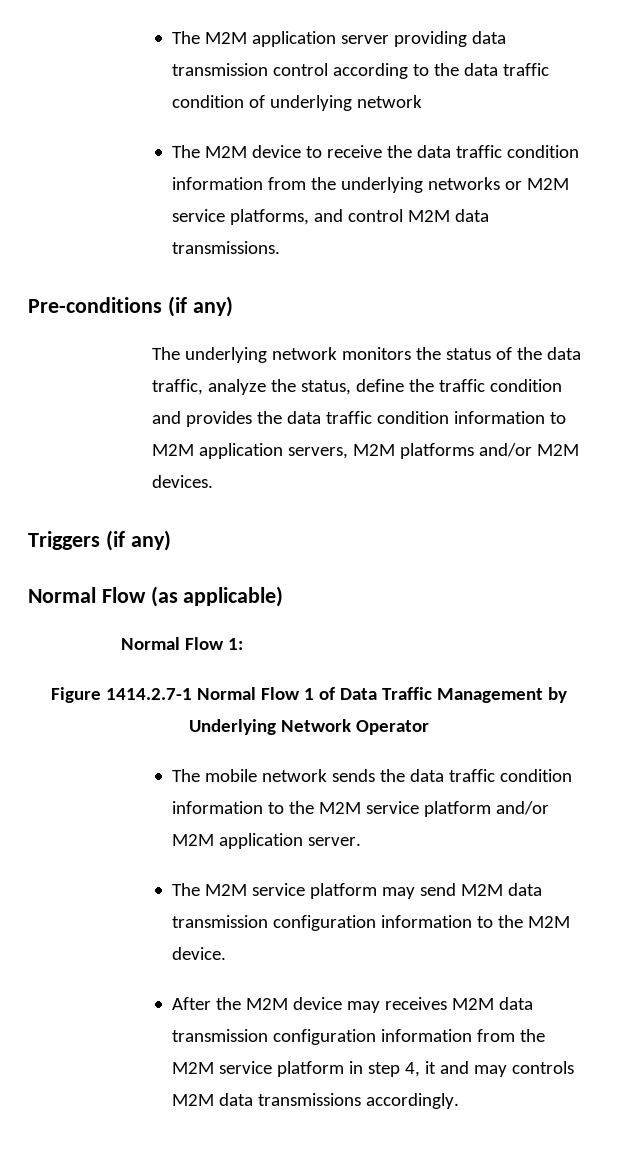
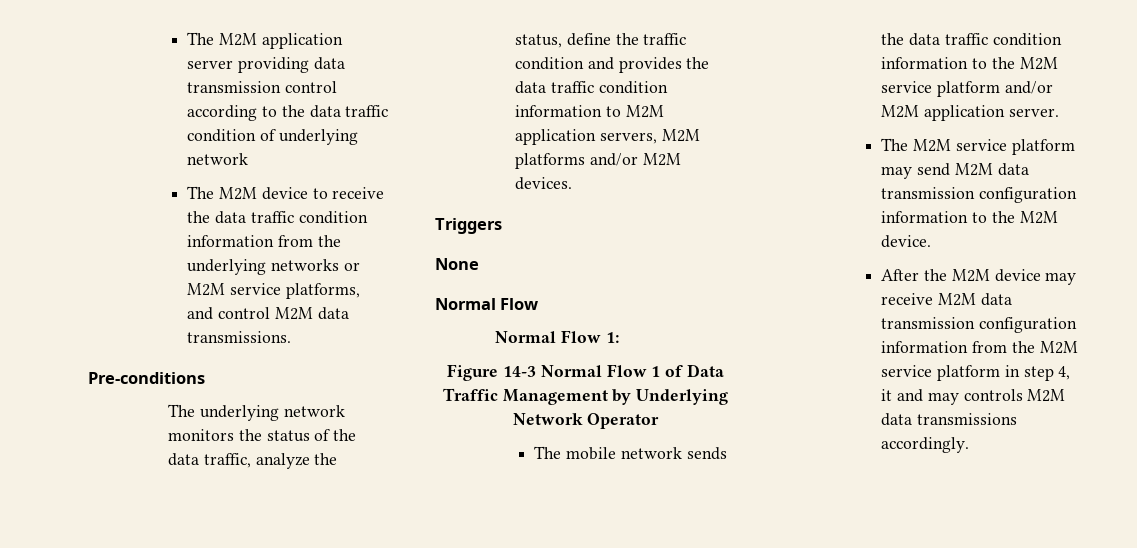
[167,296,233,317] (if any) -> (205, 378) none
[105,530,171,551] [28,586,284,607] (if any) // Normal Flow (as applicable) -> [435,258,479,270] [435,298,539,310] // None // Normal Flow
[106,688,193,700] 1414.2.7-1 -> [503,366,537,377] 14-3
[384,997,447,1010] receives -> [881,293,934,305] receive

